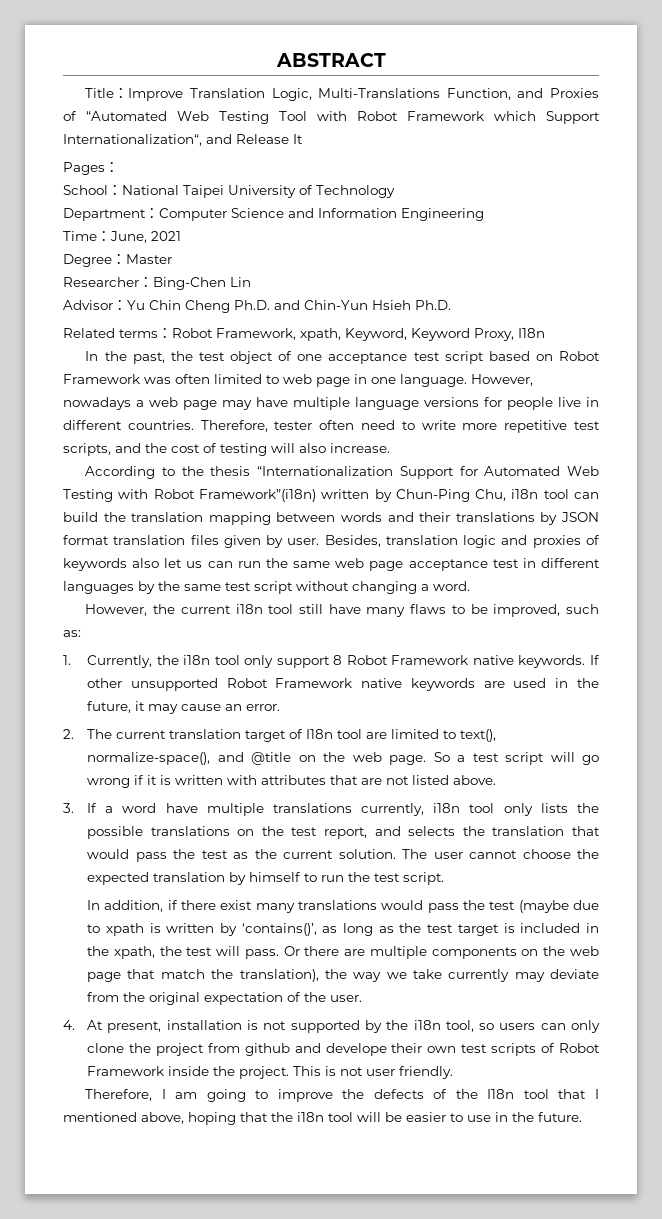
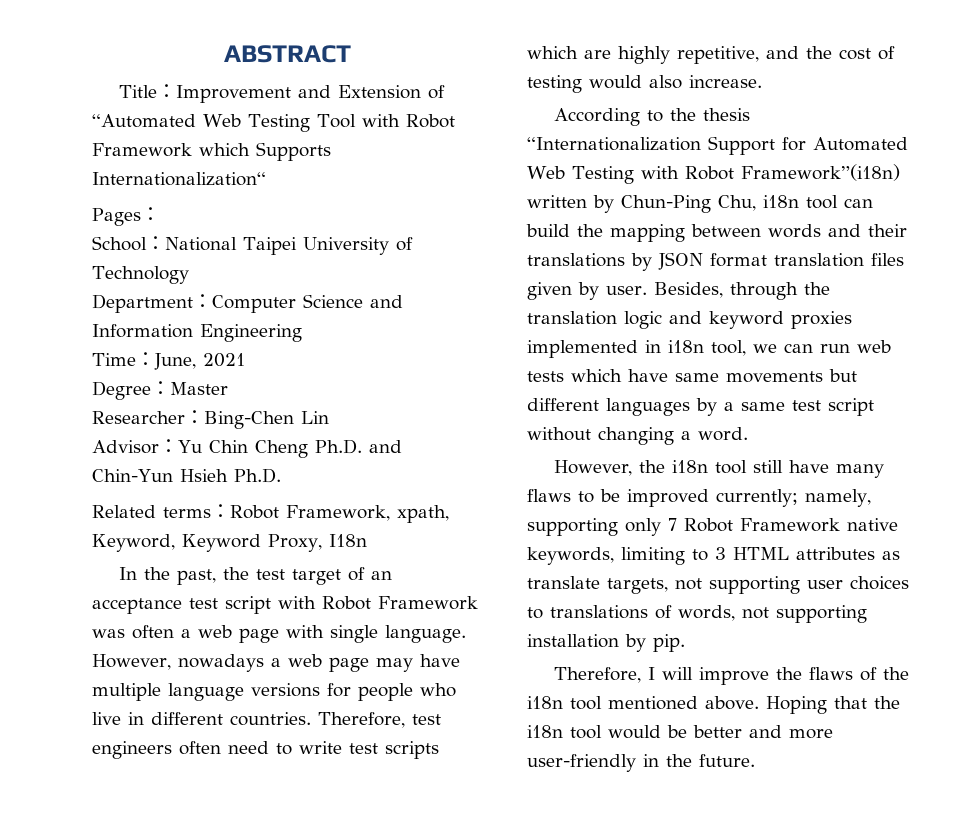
[128,88,599,101] Improve Translation Logic, Multi-Translations Function, and Proxies -> [175,85,421,103] Improvement and Extension
[546,111,600,124] [63,134,303,146] Support Internationalization“, and Release It -> [256,142,331,161] [92,172,266,186] Supports Internationalization“
[229,351,323,364] object of one -> [291,567,392,585] target of an
[488,351,553,361] based on -> [278,596,316,609] with
[214,374,396,387] limited to web page in one -> [181,625,378,643] a web page with single
(553, 403) none -> [420,683,456,697] who
[274,421,313,430] tester -> [412,714,441,725] [92,741,172,759] test engineers
[462,420,601,433] [63,443,111,456] more repetitive test scripts, -> [349,741,439,759] [527,46,759,64] test scripts which are highly repetitive,
[271,443,295,453] will -> [589,75,642,89] would
[131,512,204,522] translation -> (603, 230) none
(381, 541) none -> [729,282,830,300] through the
[532,535,600,548] [63,558,536,571] proxies of keywords also let us can run the same web page acceptance test in -> [709,311,852,329] [527,340,891,358] [527,369,857,383] keyword proxies implemented in i18n tool, we can run web tests which have same movements but
[158,581,180,591] the -> [724,402,734,411] a
[180,605,231,614] current -> (666, 466) none
[493,604,599,617] [63,630,81,637] [63,655,600,668] [87,678,599,691] [87,701,281,714] [63,729,497,742] [87,752,600,765] [87,775,497,788] [63,803,599,816] [87,826,600,839] [87,849,600,862] [87,872,445,885] [87,900,599,913] [87,923,599,936] [87,946,599,959] [87,969,599,982] [87,992,363,1005] [63,1020,600,1033] [87,1043,600,1056] [87,1066,454,1079] [85,1089,600,1102] [63,1112,491,1125] improved, such as: // 1. Currently, the i18n tool only support 8 Robot Framework native keywords. If other unsupported Robot Framework native keywords are used in the future, it may cause an error. // 2. The current translation target of I18n tool are limited to text(), normalize-space(), and @title on the web page. So a test script will go wrong if it is written with attributes that are not listed above. // 3. If a word have multiple translations currently, i18n tool only lists the possible translations on the test report, and selects the translation that would pass the test as the current solution. The user cannot choose the expected translation by himself to run the test script. // In addition, if there exist many translations would pass the test (maybe due to xpath is written by ‘contains()’, as long as the test target is included in the xpath, the test will pass. Or there are multiple components on the web page that match the translation), the way we take currently may deviate from the original expectation of the user. // 4. At present, installation is not supported by the i18n tool, so users can only clone the project from github and develope their own test scripts of Robot Framework inside the project. This is not user friendly. // Therefore, I am going to improve the defects of the I18n tool that I mentioned above, hoping that the i18n tool will be easier to use -> [627,489,871,507] [527,518,898,536] [527,547,900,565] [527,576,909,594] [527,605,867,623] [527,634,685,652] [553,667,909,685] [527,696,900,714] [527,725,833,739] [527,754,636,772] improved currently; namely, supporting only 7 Robot Framework native keywords, limiting to 3 HTML attributes as translate targets, not supporting user choices to translations of words, not supporting installation by pip. // Therefore, I will improve the flaws of the i18n tool mentioned above. Hoping that the i18n tool would be better and more user-friendly

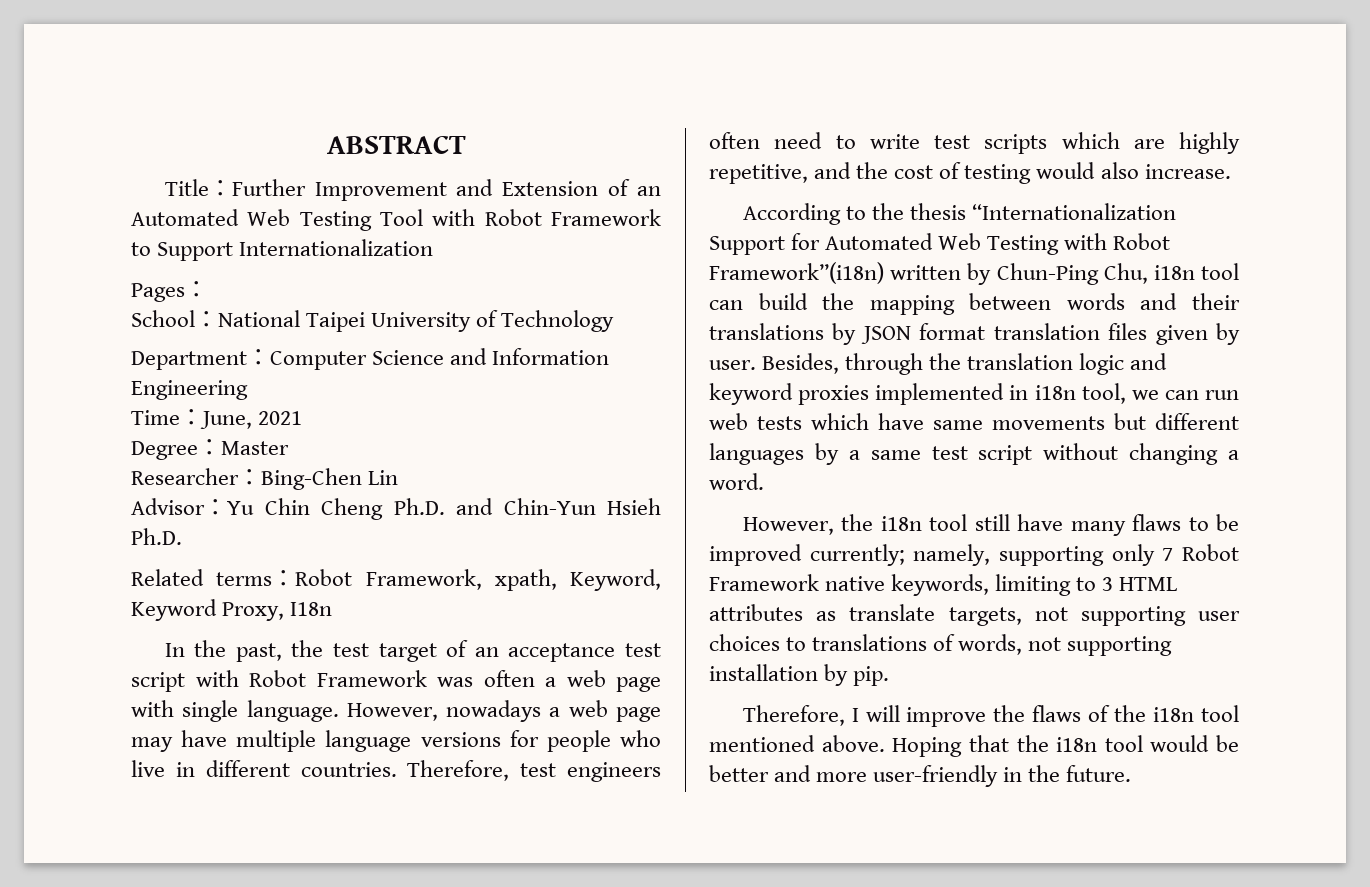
(176, 91) none -> [231,179,306,196] Further
[92,114,196,128] “Automated -> [637,186,662,196] [131,209,239,226] an Automated
[199,142,331,161] [92,172,266,186] which Supports Internationalization“ -> [131,239,434,261] to Support Internationalization

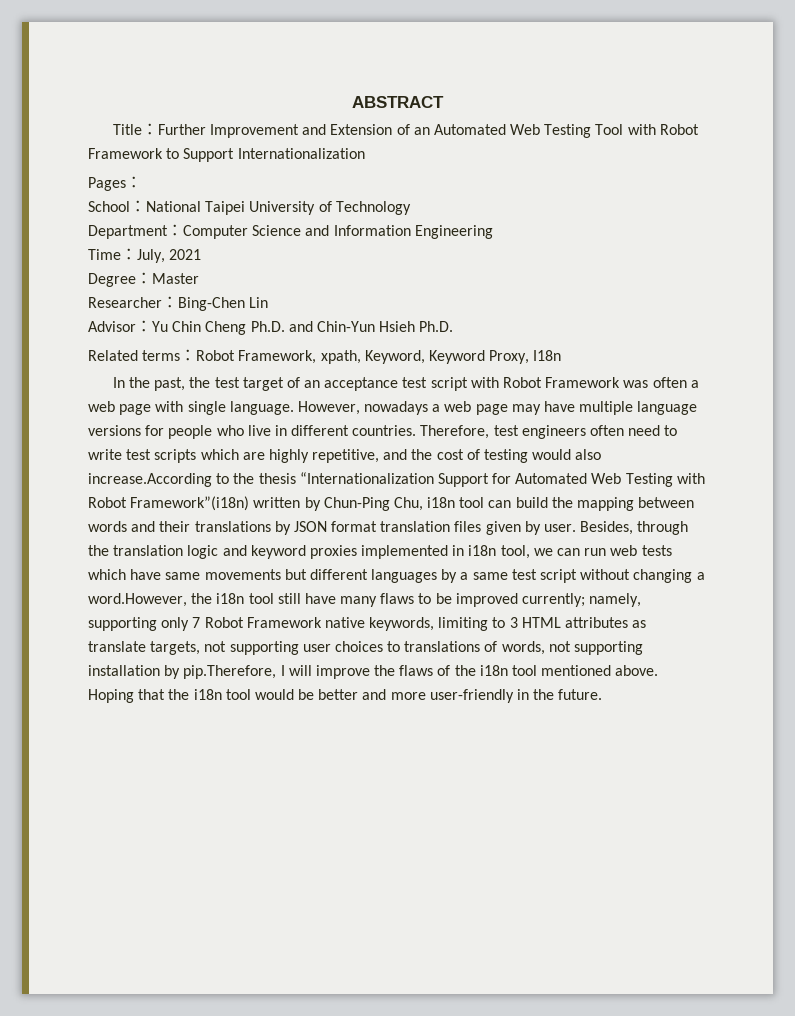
[200,411,252,429] June, -> [137,249,165,263] July,
[1144,164,1231,179] [742,203,841,225] increase. // According -> [88,473,212,487] increase.According
[709,473,764,490] [742,517,834,535] word. // However, -> [88,593,187,607] word.However,
[853,666,890,686] [742,705,845,726] pip. // Therefore, -> [183,665,277,679] pip.Therefore,

